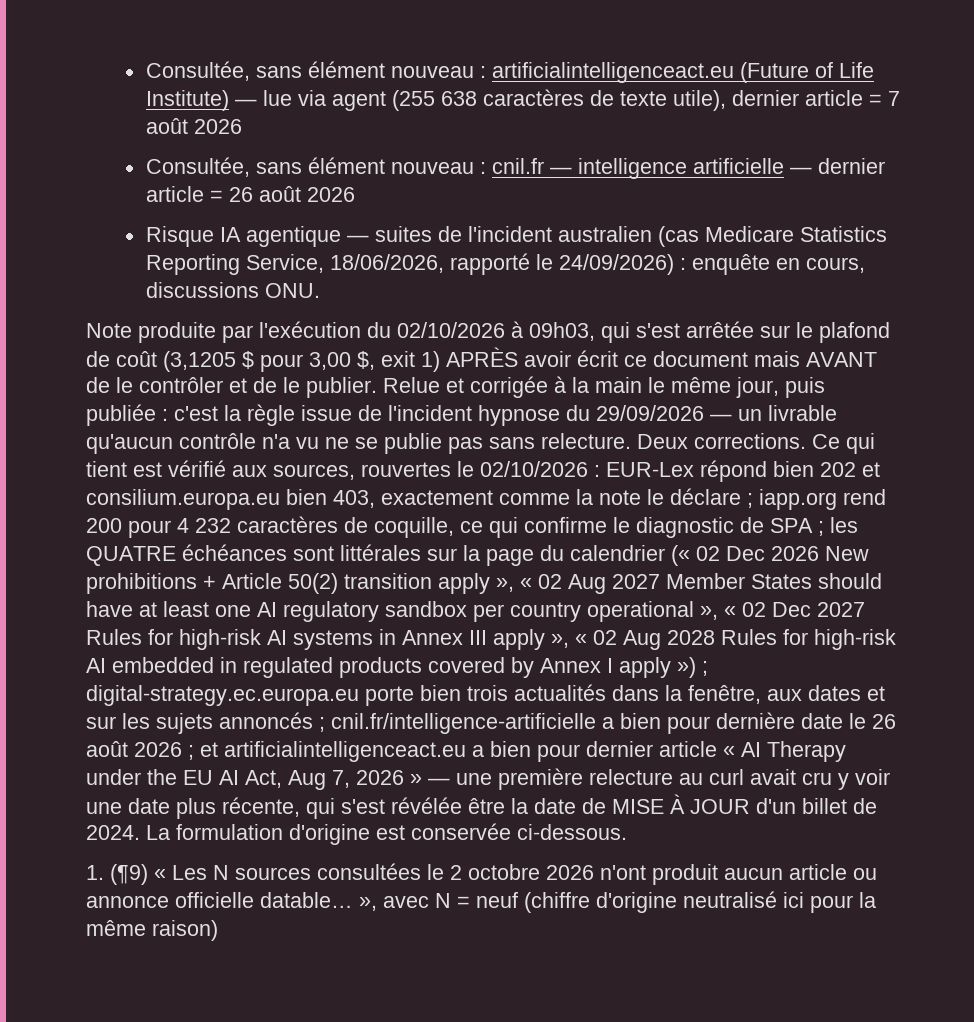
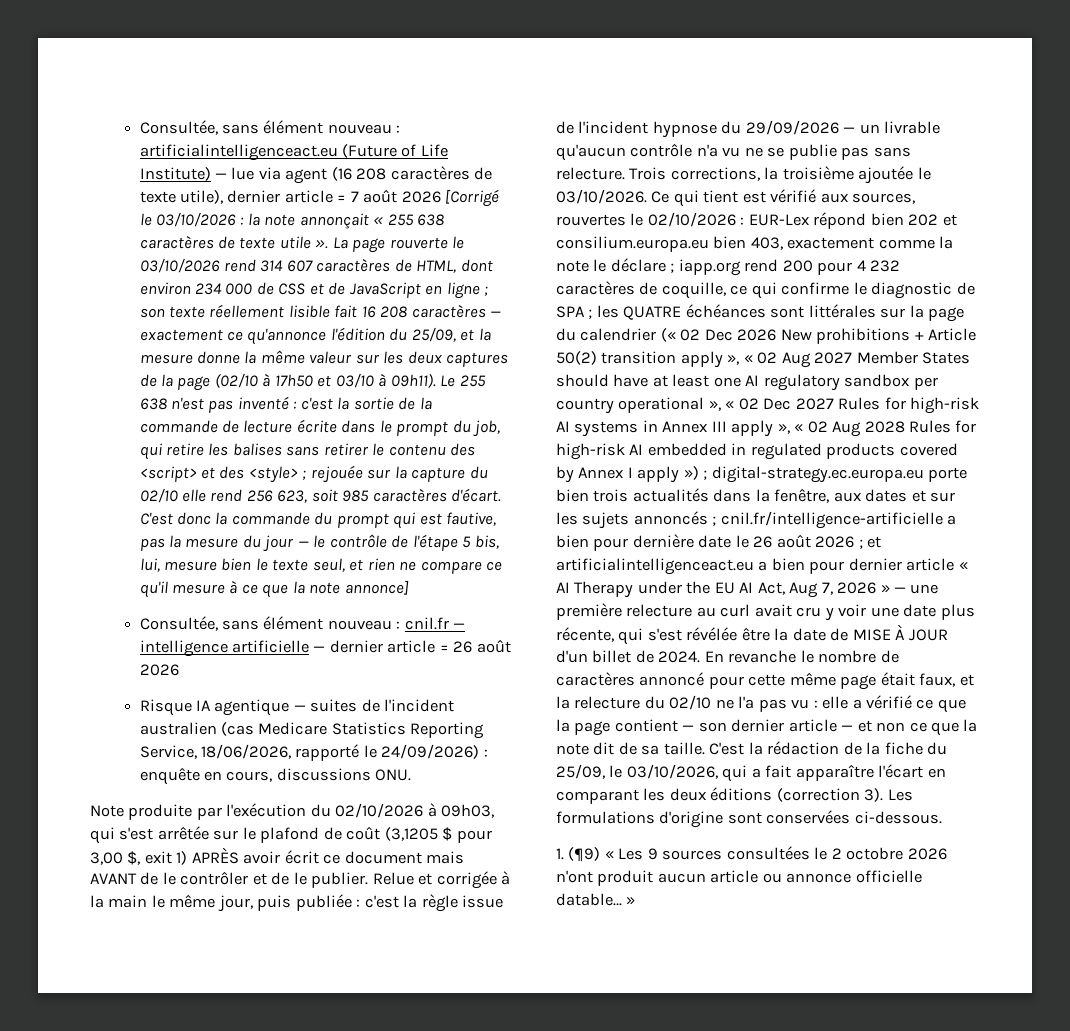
[391,90,477,111] (255 638 -> [331,167,387,181] (16 208
(242, 126) none -> [445,189,500,207] [139,212,445,229] [139,236,465,253] [139,258,493,273] [139,282,489,299] [139,304,502,318] [139,327,491,345] [139,350,509,367] [139,373,486,391] [139,396,432,413] [139,419,501,437] [139,443,476,460] [139,465,488,483] [139,488,502,503] [139,512,497,529] [139,534,499,552] [139,558,503,574] [139,580,409,598] [Corrigé le 03/10/2026 : la note annonçait « 255 638 caractères de texte utile ». La page rouverte le 03/10/2026 rend 314 607 caractères de HTML, dont environ 234 000 de CSS et de JavaScript en ligne ; son texte réellement lisible fait 16 208 caractères — exactement ce qu'annonce l'édition du 25/09, et la mesure donne la même valeur sur les deux captures de la page (02/10 à 17h50 et 03/10 à 09h11). Le 255 638 n'est pas inventé : c'est la sortie de la commande de lecture écrite dans le prompt du job, qui retire les balises sans retirer le contenu des <script> et des <style> ; rejouée sur la capture du 02/10 elle rend 256 623, soit 985 caractères d'écart. C'est donc la commande du prompt qui est fautive, pas la mesure du jour — le contrôle de l'étape 5 bis, lui, mesure bien le texte seul, et rien ne compare ce qu'il mesure à ce que la note annonce]
[637,433,806,449] Deux corrections. -> [629,166,931,184] [556,189,647,204] Trois corrections, la troisième ajoutée le 03/10/2026.
[146,823,511,845] La formulation d'origine est conservée -> [704,650,899,663] [556,672,974,690] [556,695,966,713] [556,719,978,736] [556,741,948,755] [556,764,946,782] [556,787,913,804] [556,810,851,828] En revanche le nombre de caractères annoncé pour cette même page était faux, et la relecture du 02/10 ne l'a pas vu : elle a vérifié ce que la page contient — son dernier article — et non ce que la note dit de sa taille. C'est la rédaction de la fiche du 25/09, le 03/10/2026, qui a fait apparaître l'écart en comparant les deux éditions (correction 3). Les formulations d'origine sont conservées
[213,865,229,880] N -> [647,848,658,860] 9
[359,891,876,913] [86,920,218,941] », avec N = neuf (chiffre d'origine neutralisé ici pour la même raison) -> [626,897,636,905] »

